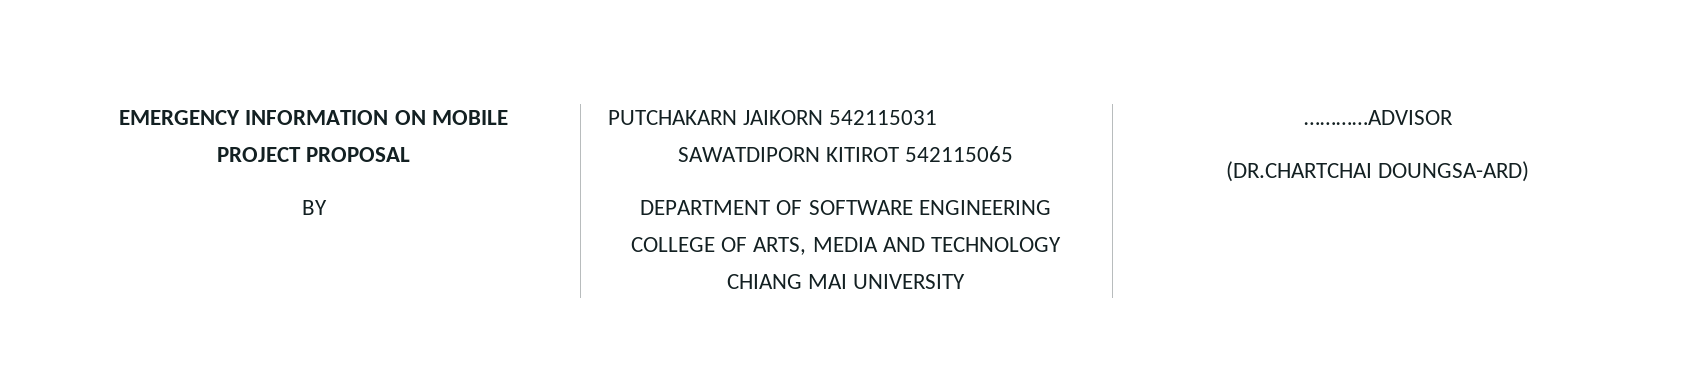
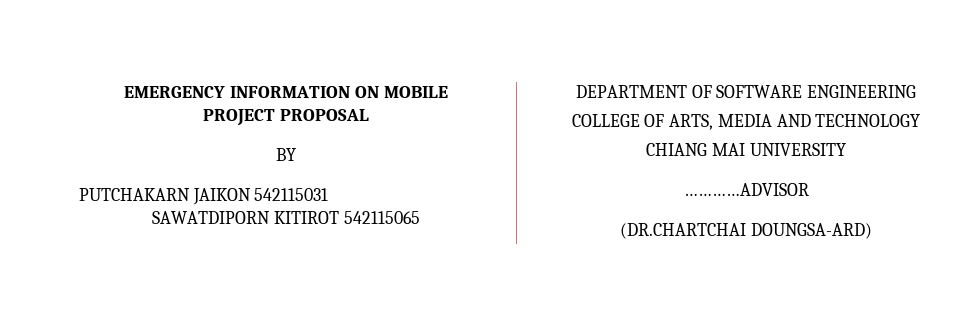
[743,110,824,125] JAIKORN -> [192,188,251,205] JAIKON

